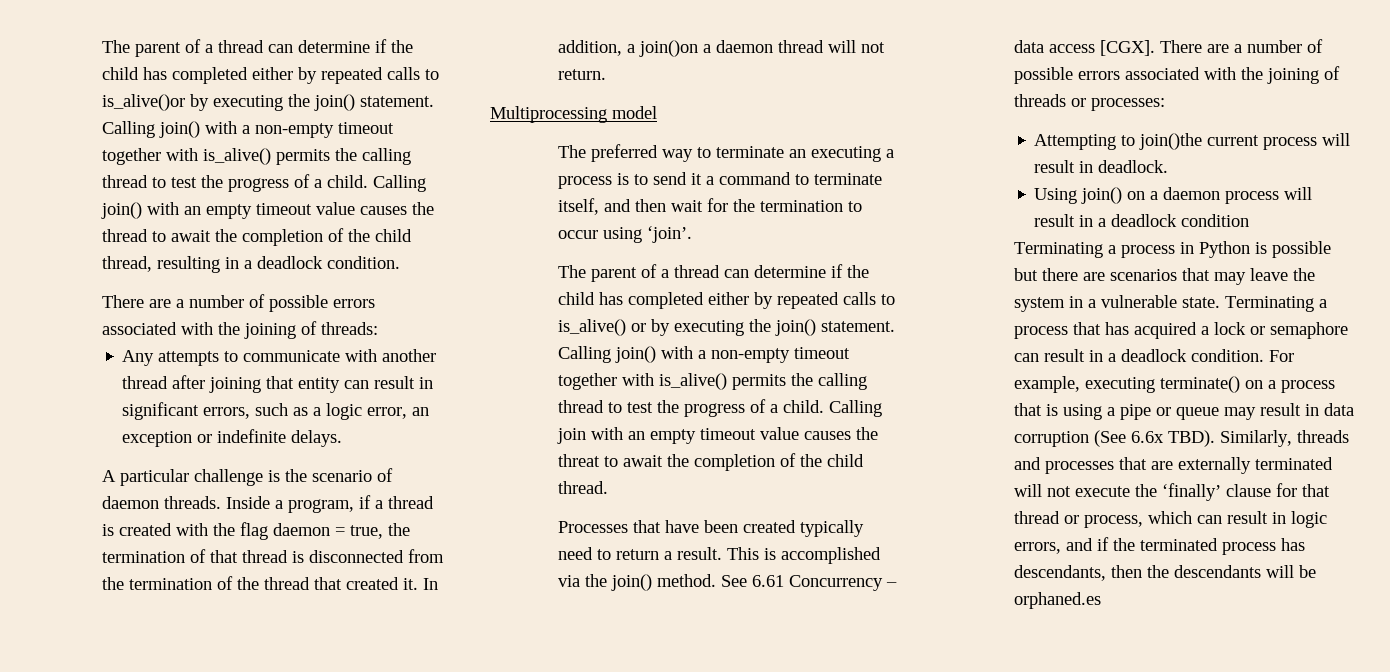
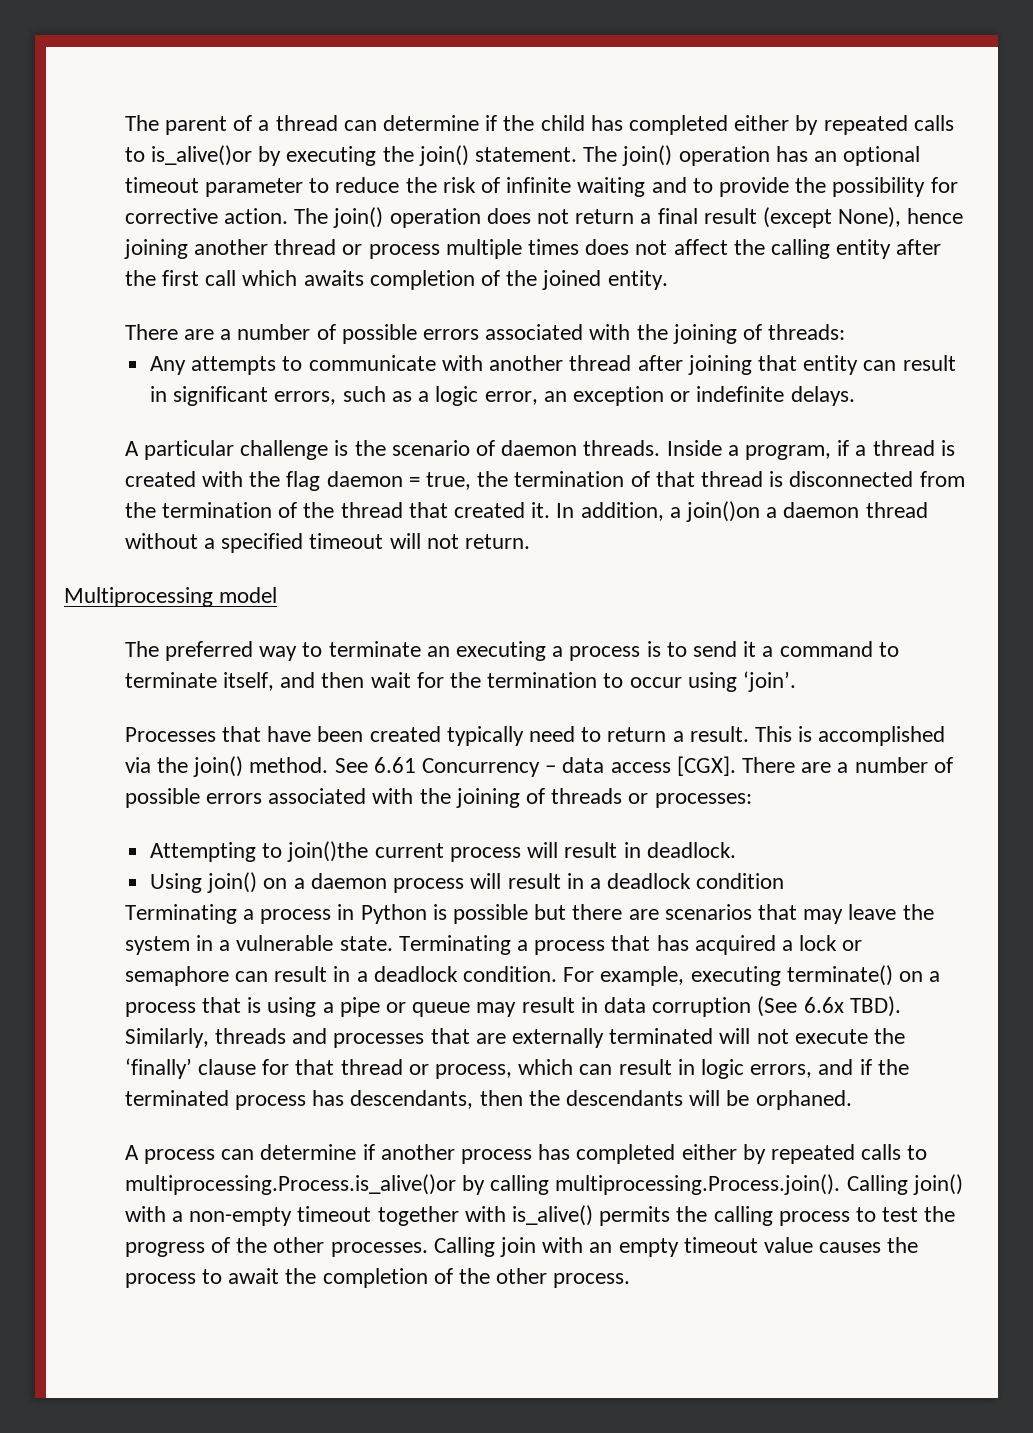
[101,121,394,138] [101,148,411,165] [101,174,426,192] [100,202,434,219] [101,228,412,246] [101,256,400,273] Calling join() with a non-empty timeout together with is_alive() permits the calling thread to test the progress of a child. Calling join() with an empty timeout value causes the thread to await the completion of the child thread, resulting in a deadlock condition. -> [583,145,921,166] [124,177,958,197] [124,207,964,228] [123,239,942,259] [124,270,668,290] The join() operation has an optional timeout parameter to reduce the risk of infinite waiting and to provide the possibility for corrective action. The join() operation does not return a final result (except None), hence joining another thread or process multiple times does not affect the calling entity after the first call which awaits completion of the joined entity.
(824, 46) none -> [124,533,384,553] without a specified timeout
[557,264,869,282] [557,292,895,309] [557,319,895,336] [557,346,850,363] [557,373,867,390] [557,399,882,417] [556,427,878,444] [557,453,864,471] [557,481,608,494] // The parent of a thread can determine if the child has completed either by repeated calls to is_alive() or by executing the join() statement. Calling join() with a non-empty timeout together with is_alive() permits the calling thread to test the progress of a child. Calling join with an empty timeout value causes the threat to await the completion of the child thread. -> (797, 681) none
[1013,592,1101,609] orphaned.es -> [755,1090,852,1110] [124,1144,928,1164] [124,1174,963,1195] [124,1205,956,1226] [124,1237,919,1257] [124,1268,631,1288] orphaned. // A process can determine if another process has completed either by repeated calls to multiprocessing.Process.is_alive()or by calling multiprocessing.Process.join(). Calling join() with a non-empty timeout together with is_alive() permits the calling process to test the progress of the other processes. Calling join with an empty timeout value causes the process to await the completion of the other process.

